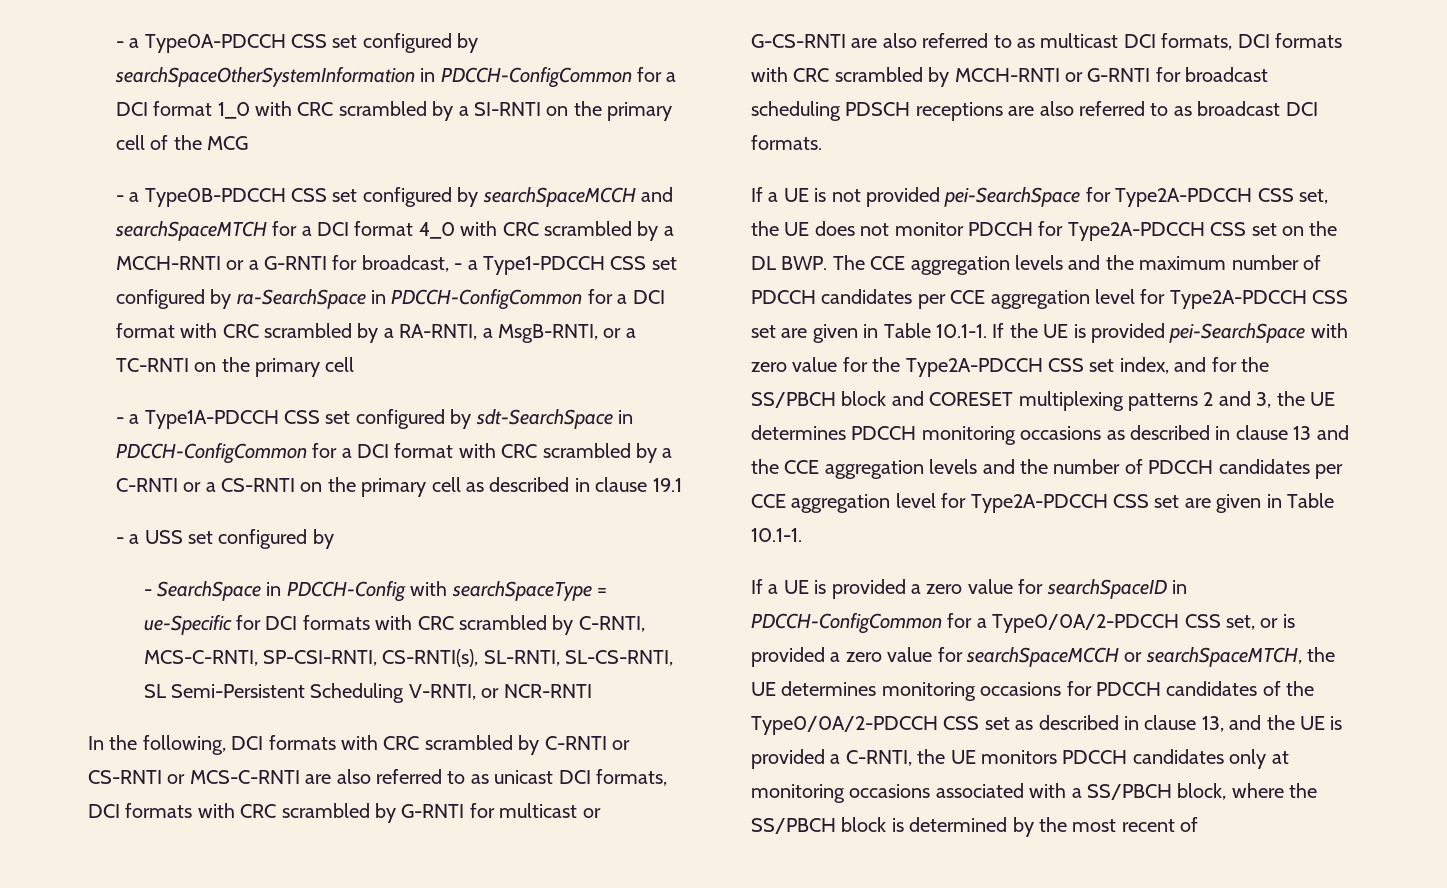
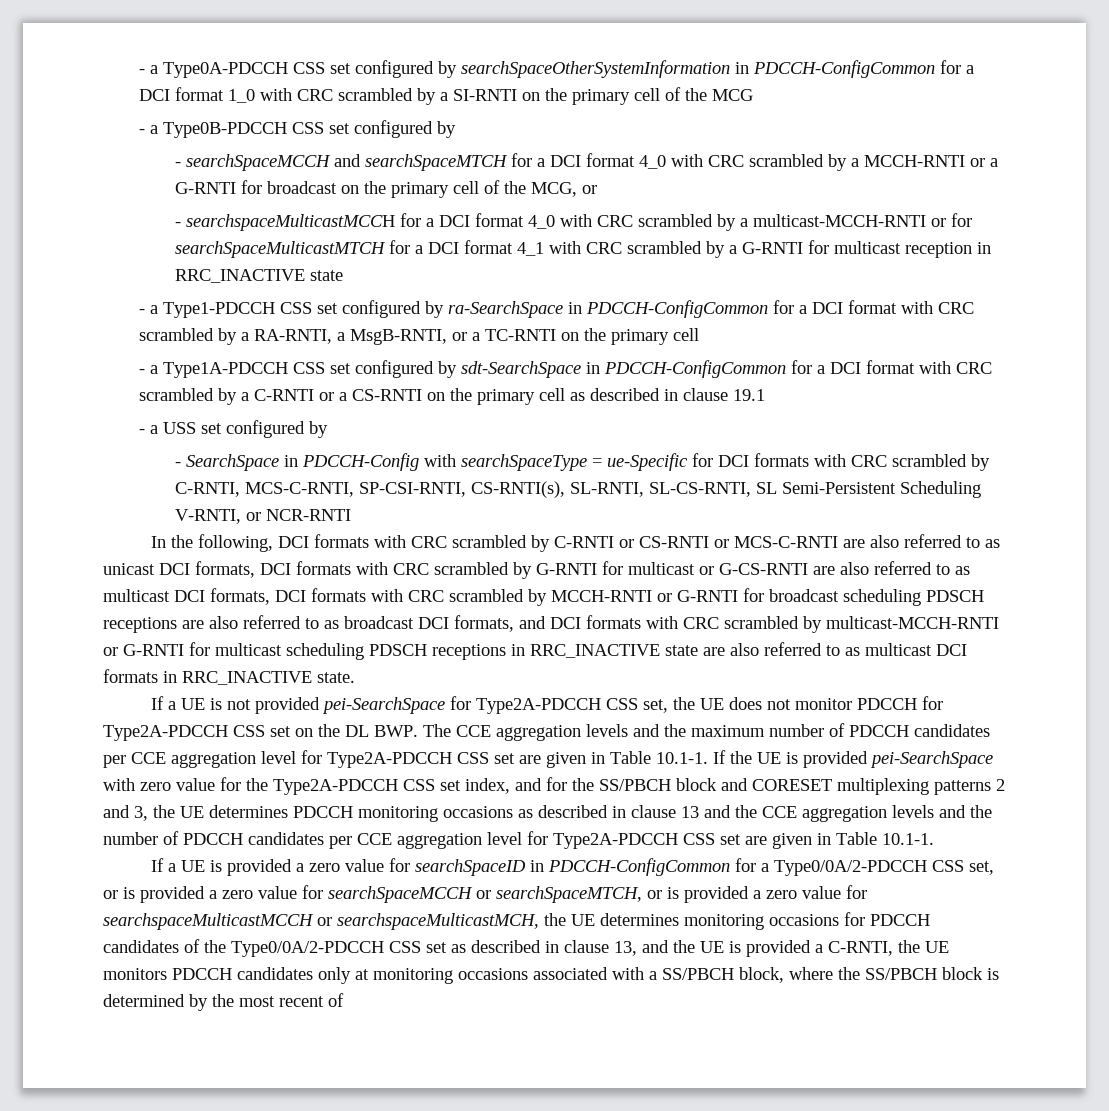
(479, 197) none -> [175,162,182,167] // -
[361,255,449,272] broadcast, -> [267,180,598,198] [175,213,973,231] [175,240,992,258] [175,269,344,283] broadcast on the primary cell of the MCG, or // - searchspaceMulticastMCCH for a DCI format 4_0 with CRC scrambled by a multicast-MCCH-RNTI or for searchSpaceMulticastMTCH for a DCI format 4_1 with CRC scrambled by a G-RNTI for multicast reception in RRC_INACTIVE state //
[751,135,822,150] formats. -> [454,615,999,633] [103,642,967,660] [103,669,355,685] formats, and DCI formats with CRC scrambled by multicast-MCCH-RNTI or G-RNTI for multicast scheduling PDSCH receptions in RRC_INACTIVE state are also referred to as multicast DCI formats in RRC_INACTIVE state.
(1302, 657) none -> [647,885,867,903] [103,913,539,930] or is provided a zero value for searchspaceMulticastMCCH or searchspaceMulticastMCH,

